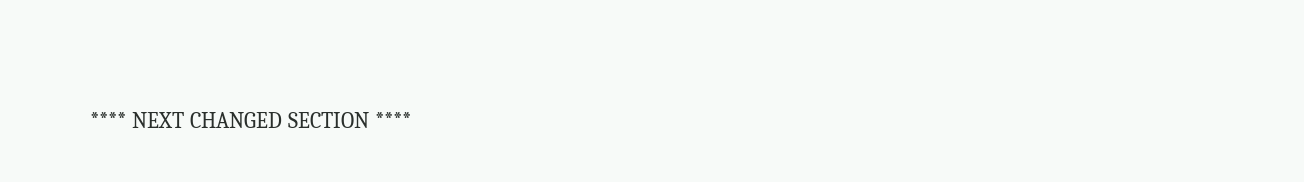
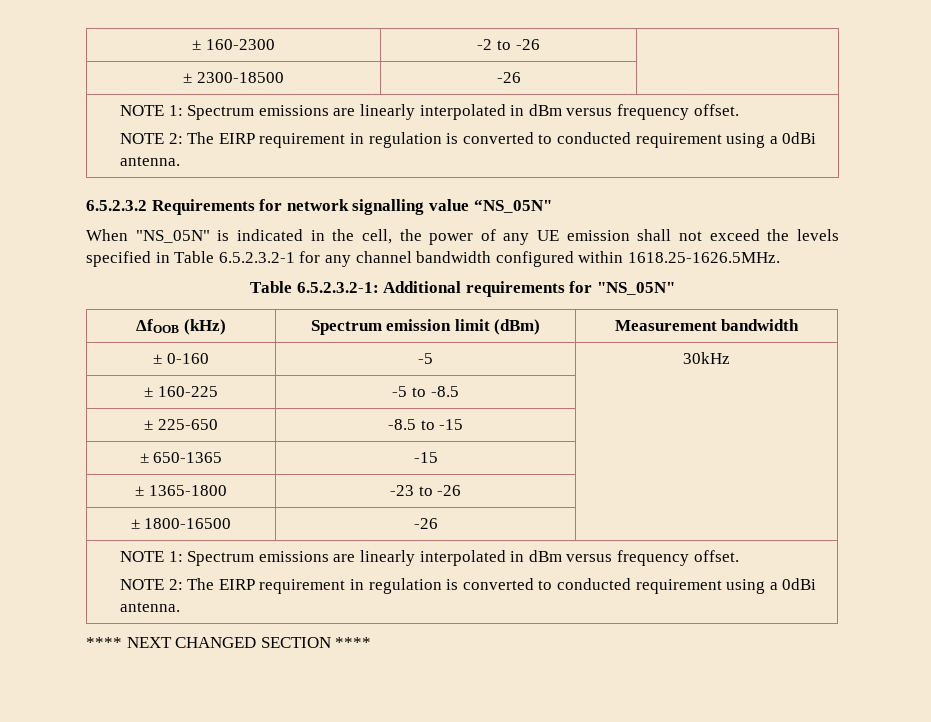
(90, 120) none -> [192,39,275,50] [477,39,540,50] [183,72,284,83] [496,72,521,83] [120,104,739,120] [120,132,817,148] [120,156,181,166] [86,199,552,215] [86,229,839,245] [86,251,780,267] [250,281,675,297] [136,319,226,335] [310,319,541,335] [614,319,800,331] [153,353,209,364] [418,353,434,364] [683,352,730,364] [144,386,218,397] [392,386,459,397] [144,419,218,430] [387,419,464,430] [139,452,223,463] [413,452,438,463] [135,485,227,496] [389,485,462,496] [130,518,232,529] [413,518,438,529] [120,550,739,566] [120,578,817,594] [120,602,181,612] ± 160-2300 | -2 to -26 | // ± 2300-18500 | -26 | // NOTE 1: Spectrum emissions are linearly interpolated in dBm versus frequency offset. // NOTE 2: The EIRP requirement in regulation is converted to conducted requirement using a 0dBi antenna. // 6.5.2.3.2 Requirements for network signalling value “NS_05N" // When "NS_05N" is indicated in the cell, the power of any UE emission shall not exceed the levels specified in Table 6.5.2.3.2-1 for any channel bandwidth configured within 1618.25-1626.5MHz. // Table 6.5.2.3.2-1: Additional requirements for "NS_05N" // ΔfOOB (kHz) | Spectrum emission limit (dBm) | Measurement bandwidth // ± 0-160 | -5 | 30kHz // ± 160-225 | -5 to -8.5 | // ± 225-650 | -8.5 to -15 | // ± 650-1365 | -15 | // ± 1365-1800 | -23 to -26 | // ± 1800-16500 | -26 | // NOTE 1: Spectrum emissions are linearly interpolated in dBm versus frequency offset. // NOTE 2: The EIRP requirement in regulation is converted to conducted requirement using a 0dBi antenna. //

